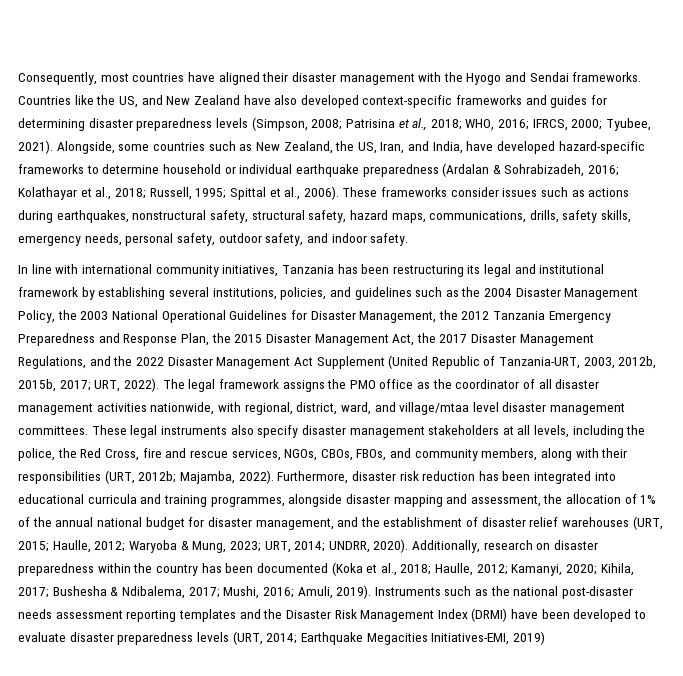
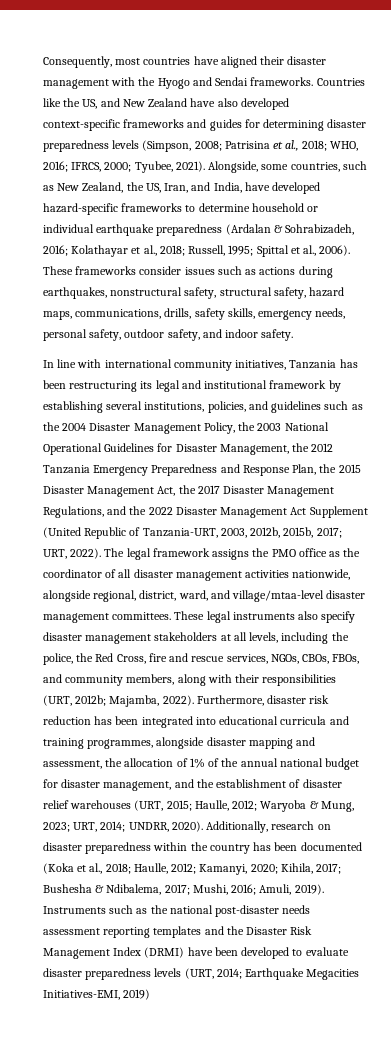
[152,142,205,151] countries -> [290,162,340,172] countries,
[217,402,241,412] with -> [43,590,91,602] alongside
[399,402,499,415] village/mtaa level -> [232,590,325,602] village/mtaa-level

